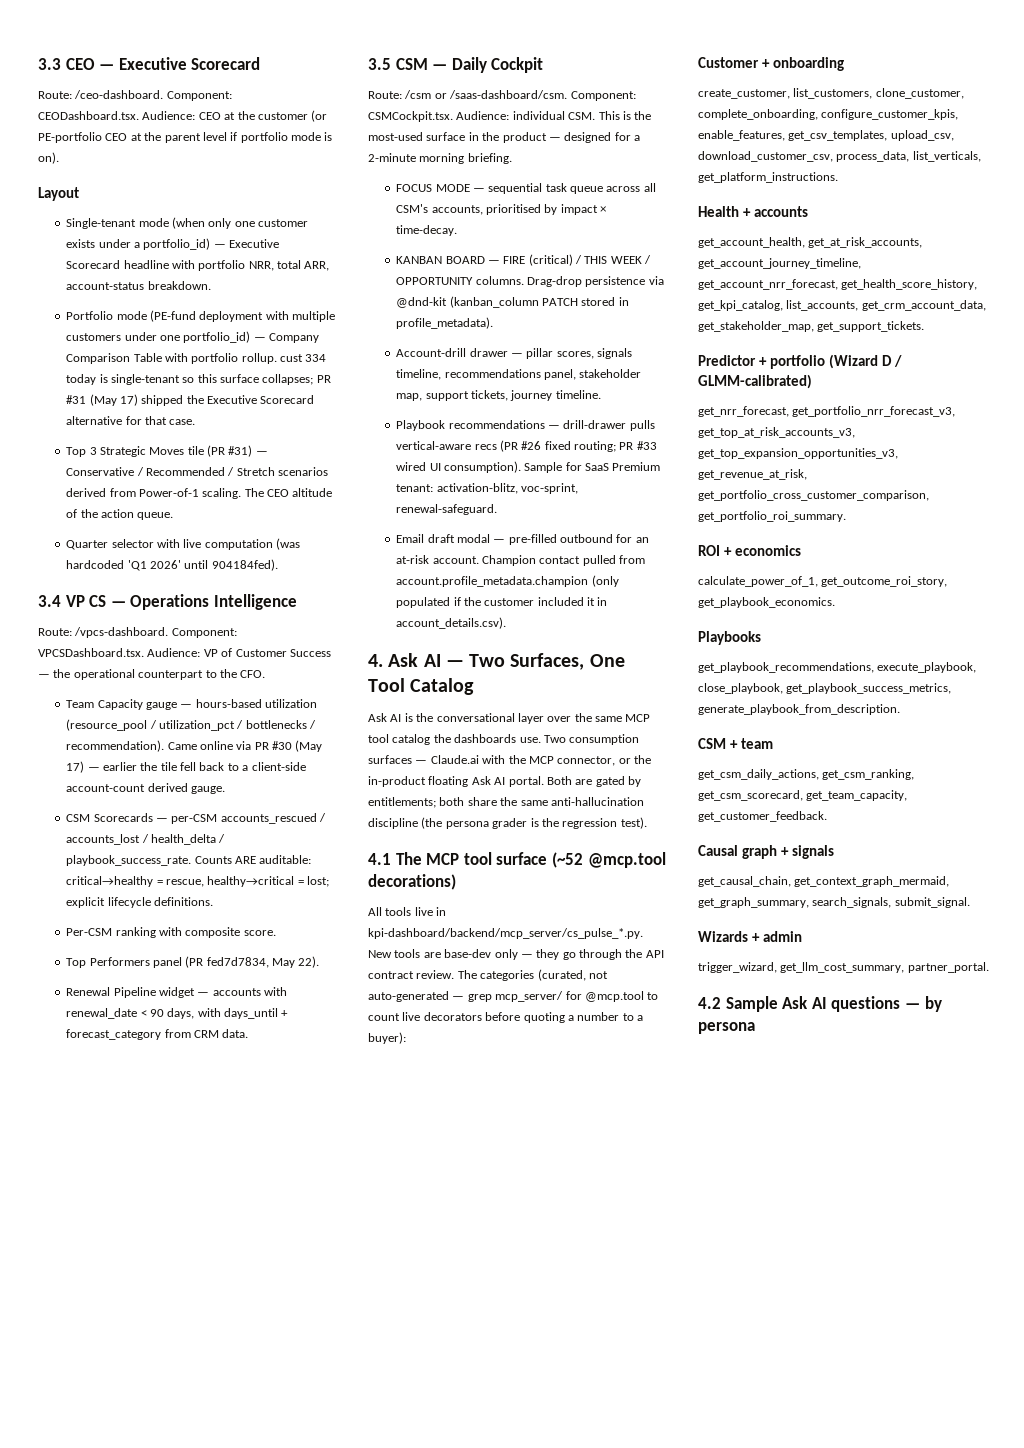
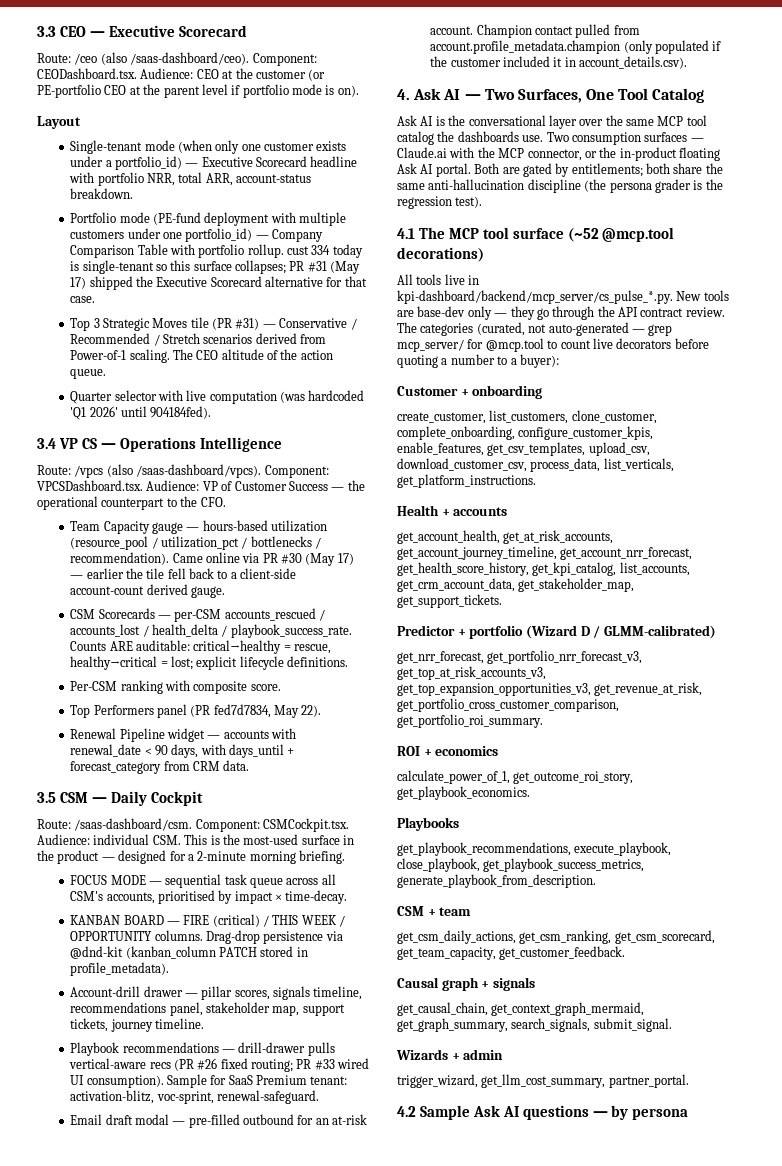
[74,90,164,99] /ceo-dashboard. -> [74,52,250,65] /ceo (also /saas-dashboard/ceo).
[74,627,169,638] /vpcs-dashboard. -> [74,464,262,478] /vpcs (also /saas-dashboard/vpcs).
[404,90,447,99] /csm or -> (71, 824) none

